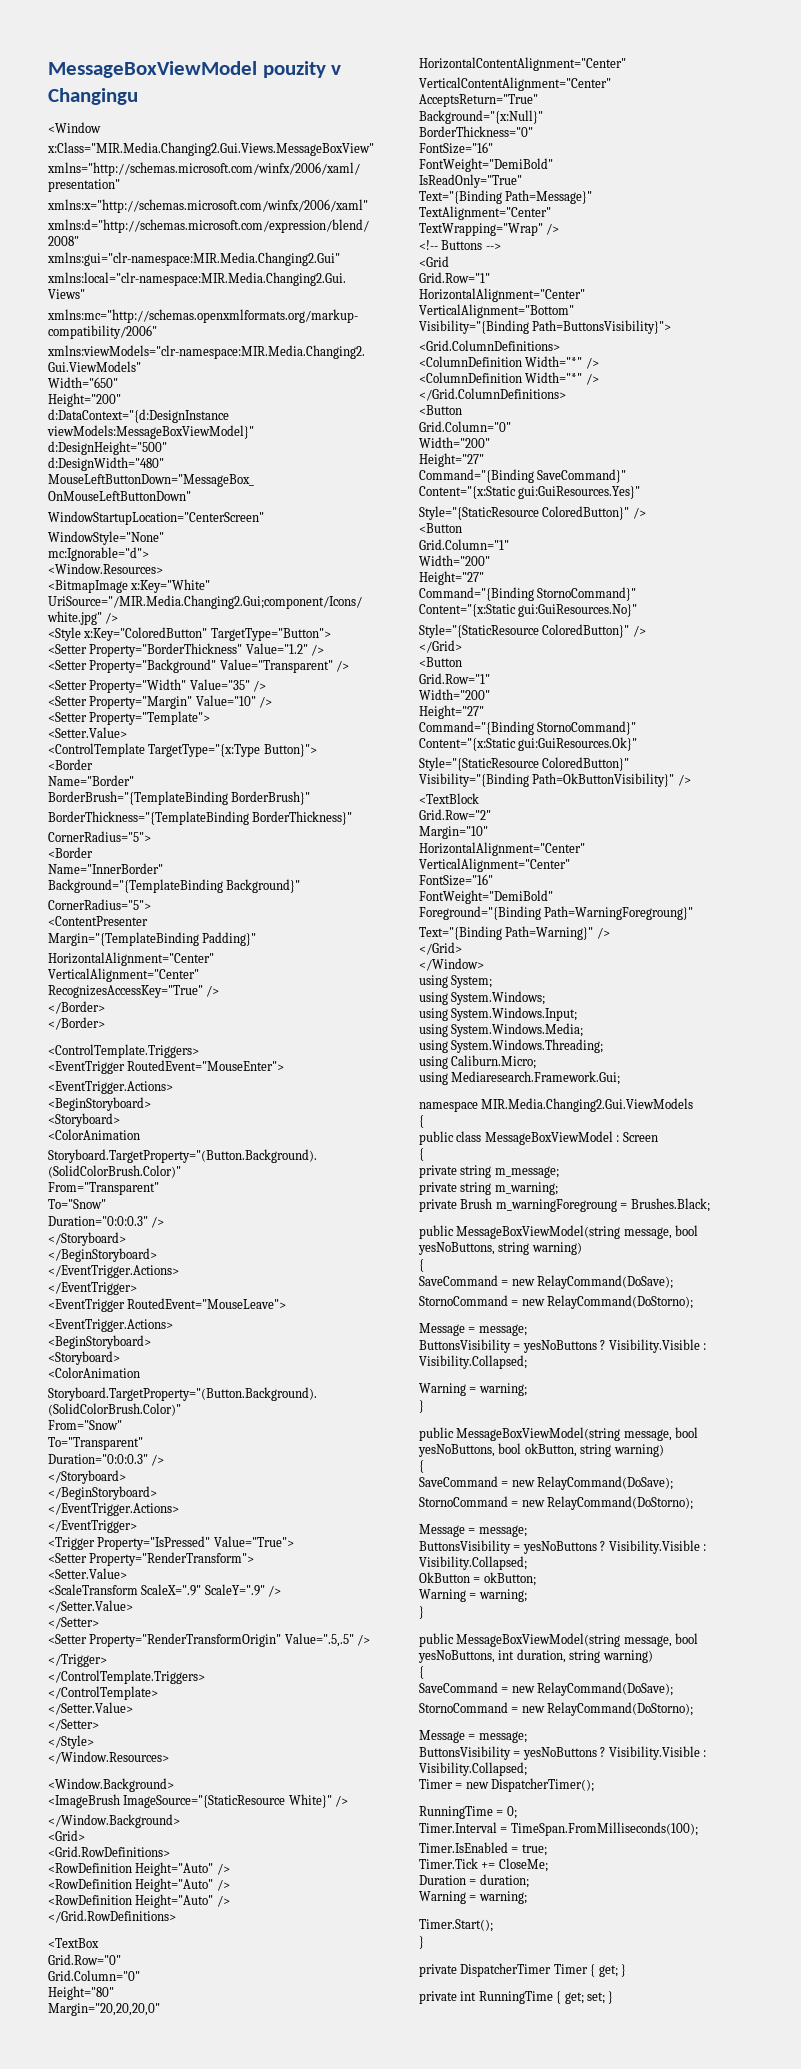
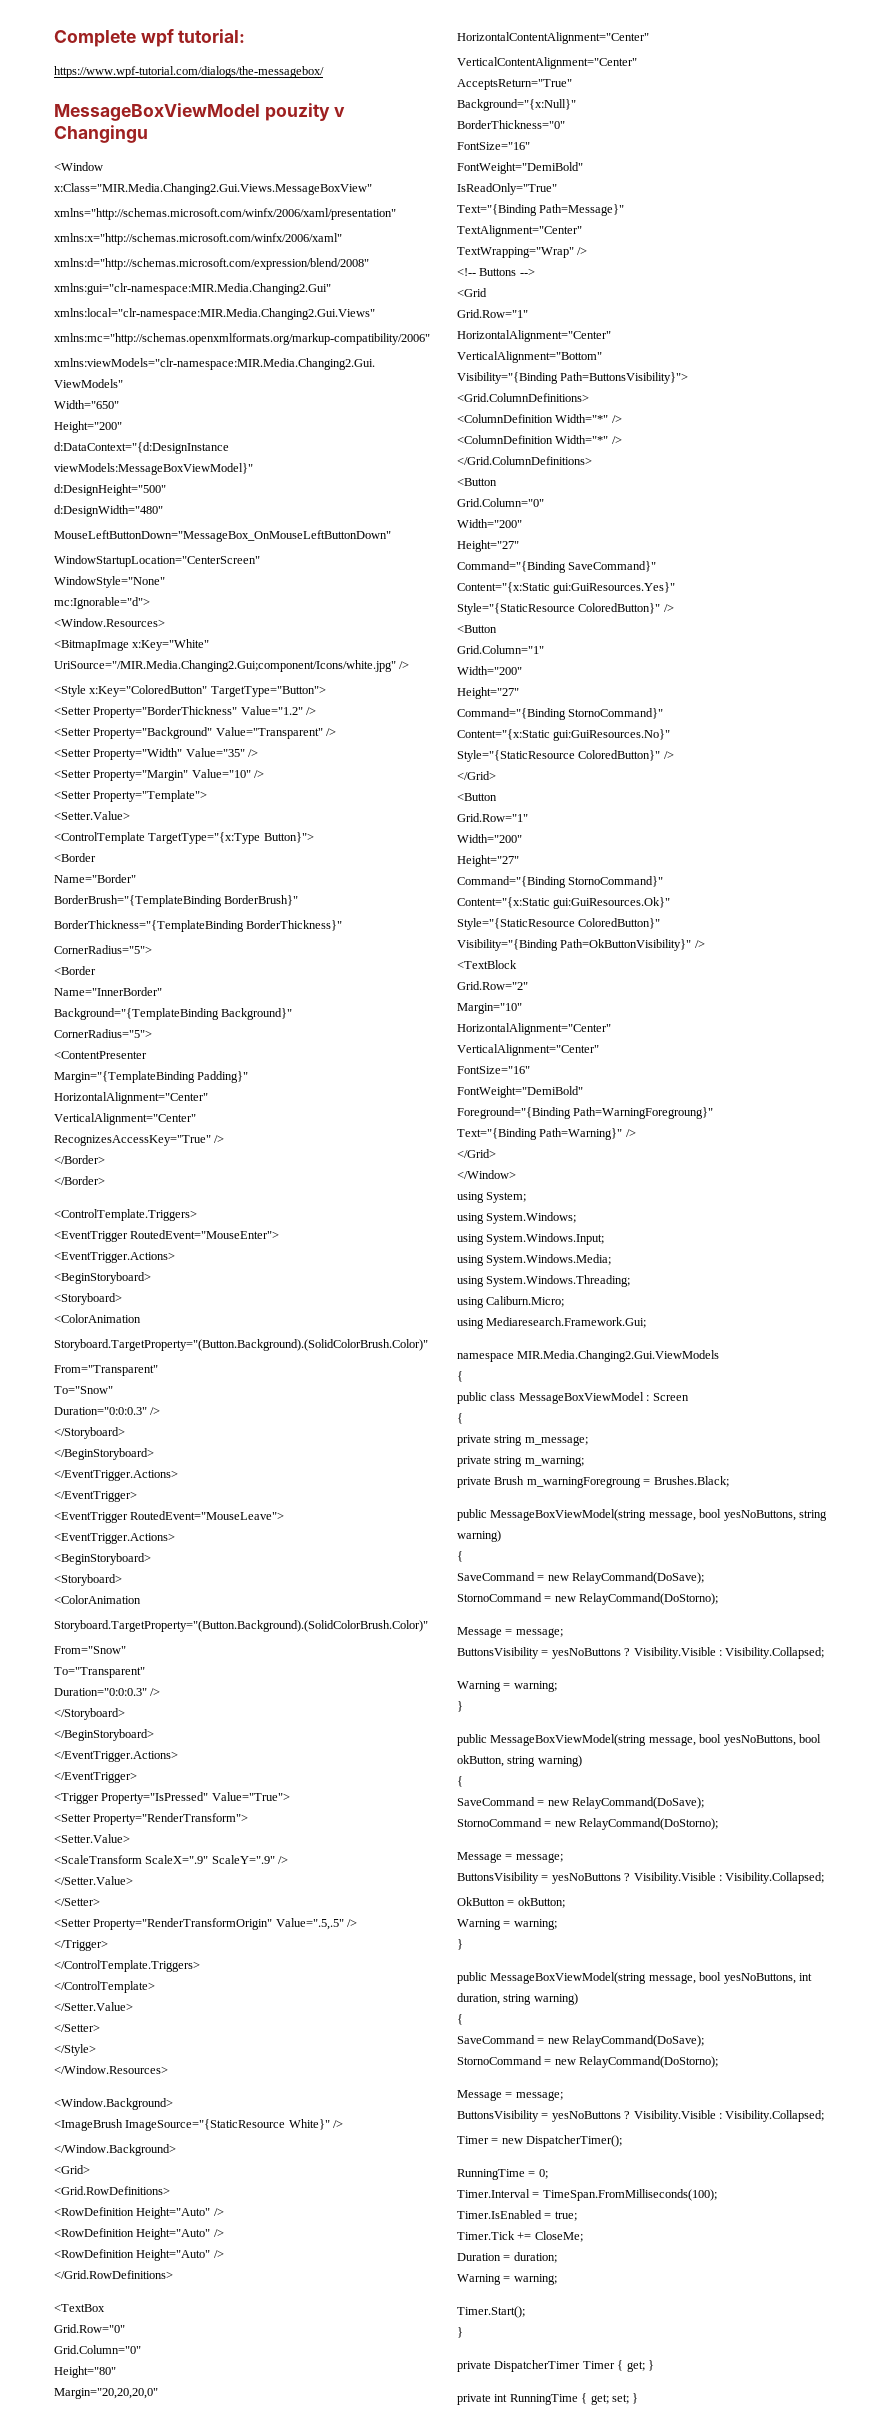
(48, 69) none -> [54,29,246,47] [54,66,324,78] Complete wpf tutorial: // https://www.wpf-tutorial.com/dialogs/the-messagebox/ //

